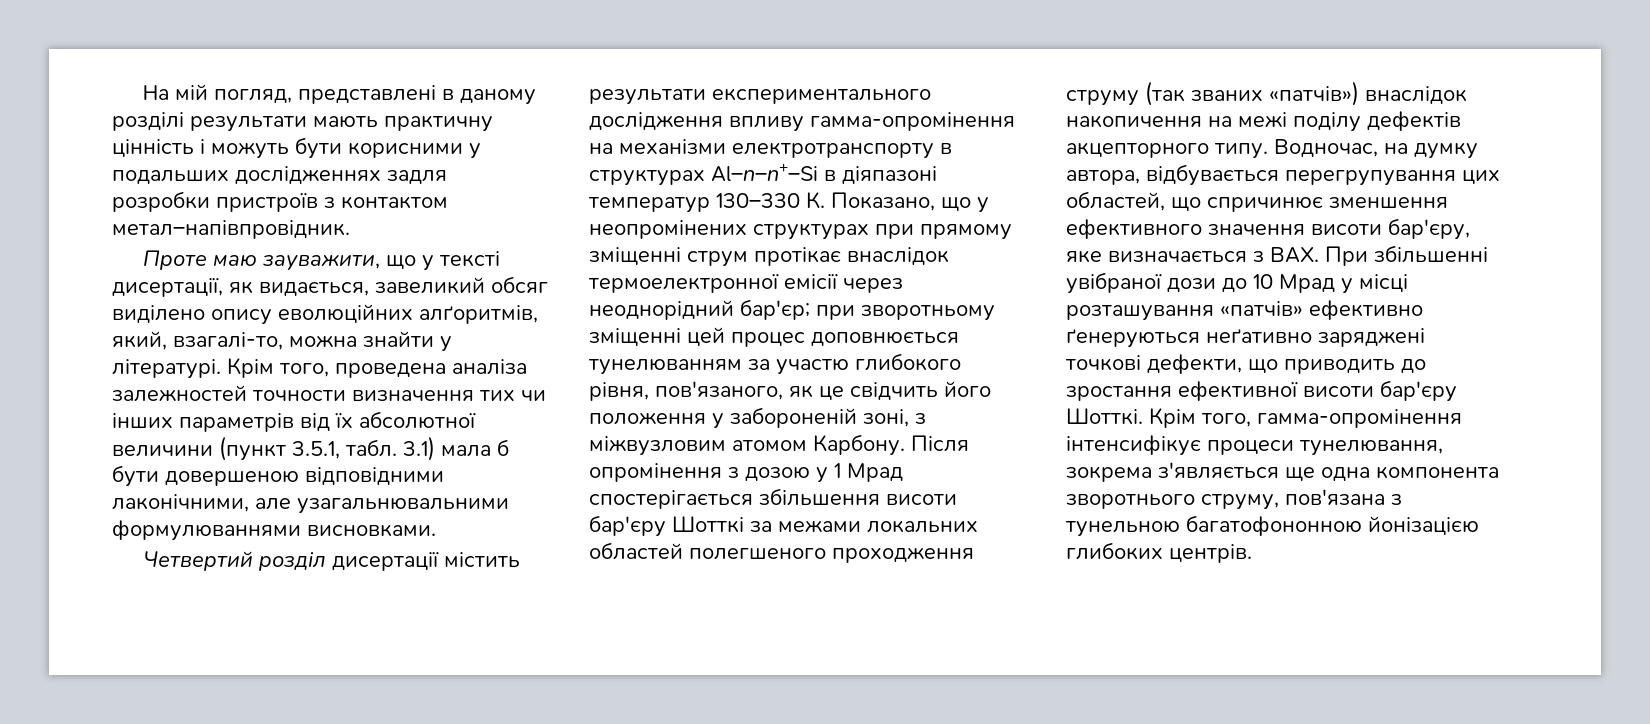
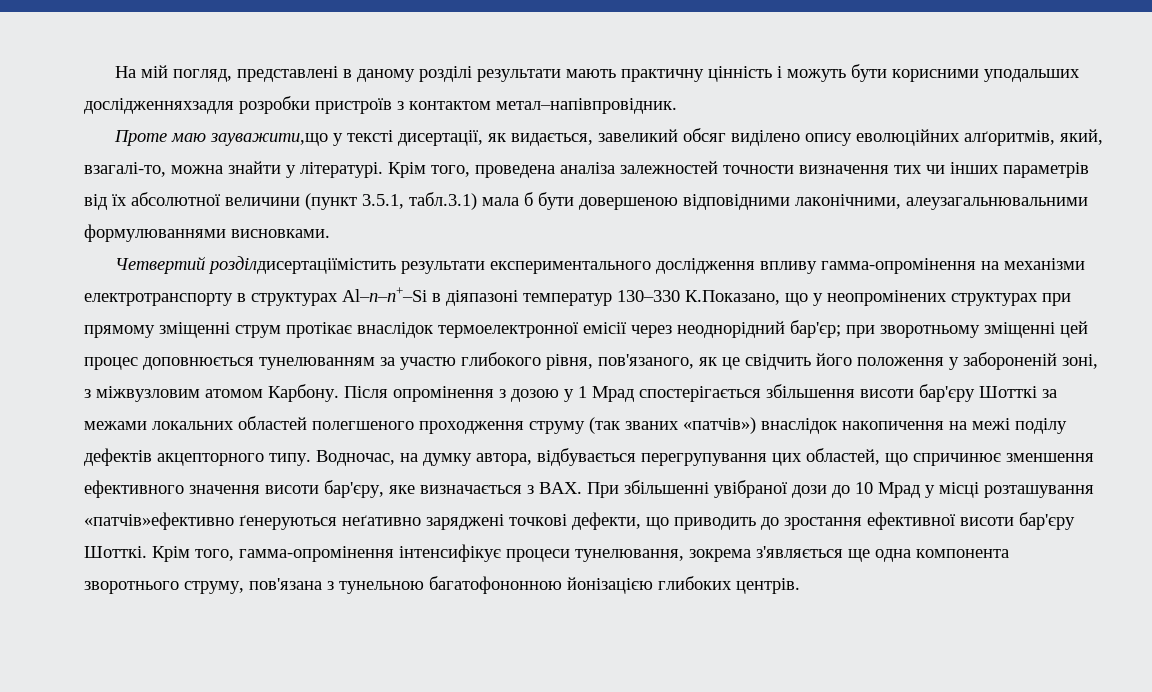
[469,143,481,159] [112,166,447,185] у подальших дослідженнях задля -> [983,69,1080,82] [84,98,234,114] уподальших дослідженняхзадля
[261,254,416,271] зауважити, що -> [209,133,328,146] зауважити,що
[345,436,435,461] табл. 3.1) -> [409,192,477,210] табл.3.1)
[255,498,509,514] але узагальнювальними -> [906,197,1088,210] алеузагальнювальними
[258,552,520,571] розділ дисертації містить -> [207,256,396,274] розділдисертаціїмістить
[806,191,935,211] К. Показано, -> [685,290,780,305] К.Показано,
[1220,300,1423,320] «патчів» ефективно -> [84,512,234,530] «патчів»ефективно

